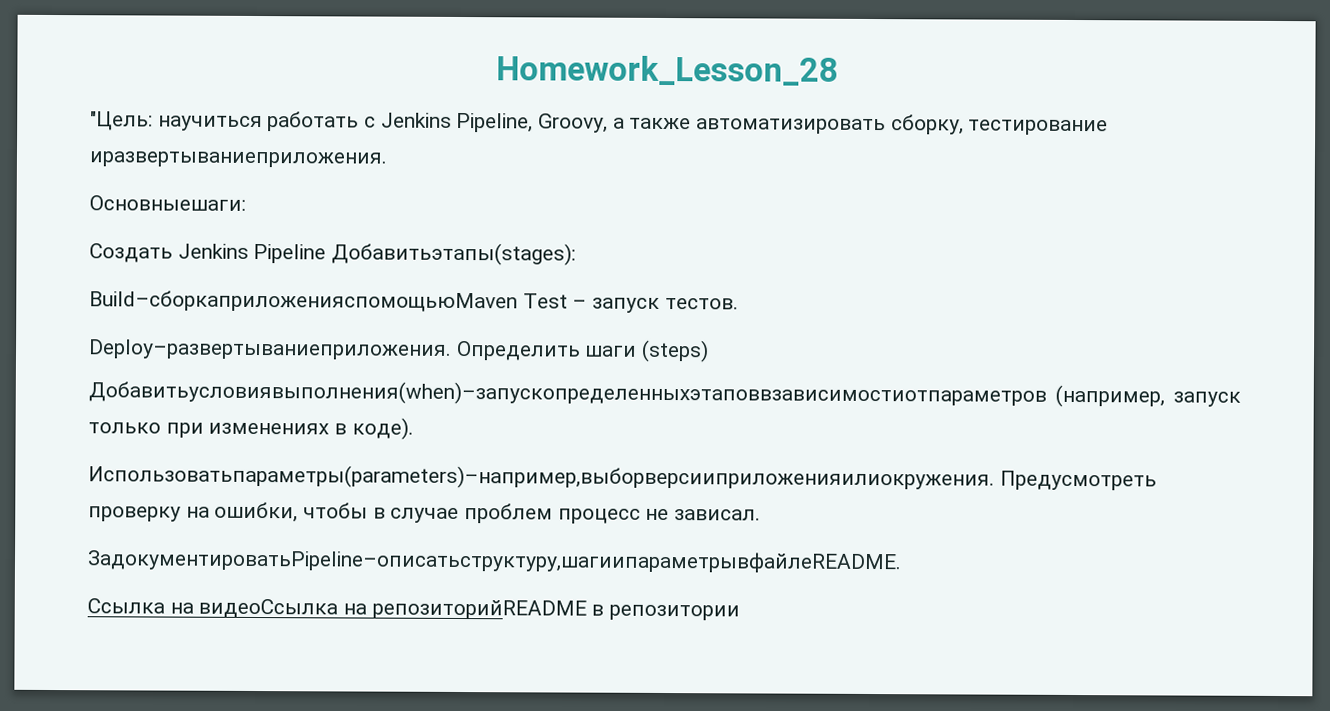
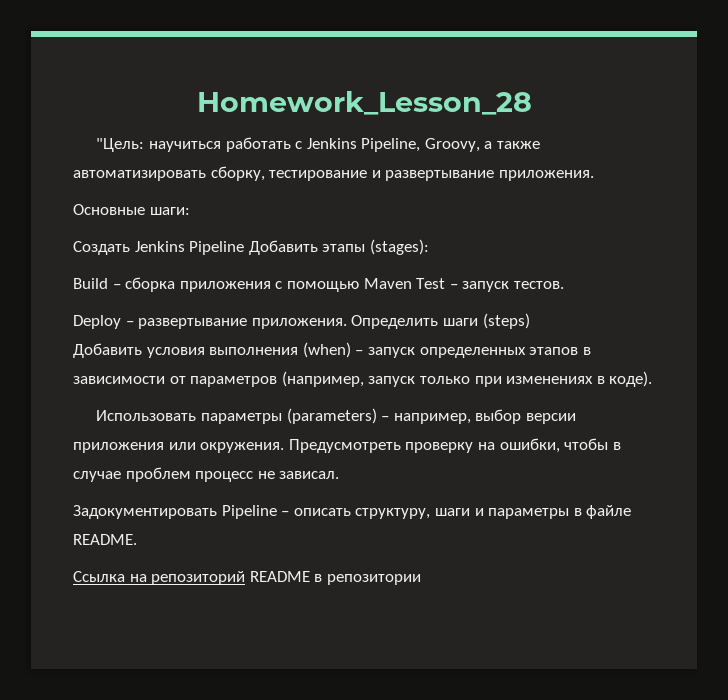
[89,151,387,168] [89,195,246,211] [89,242,577,266] [89,290,518,313] иразвертываниеприложения. // Основныешаги: // Создать Jenkins Pipeline Добавитьэтапы(stages): // Build–сборкаприложенияспомощьюMaven -> [371,170,594,181] [73,204,190,215] [73,239,429,255] [73,277,412,292] и развертывание приложения. // Основные шаги: // Создать Jenkins Pipeline Добавить этапы (stages): // Build – сборка приложения с помощью Maven
[88,339,452,360] Deploy–развертываниеприложения. -> [73,315,347,329] Deploy – развертывание приложения.
[88,380,1047,407] Добавитьусловиявыполнения(when)–запускопределенныхэтаповвзависимостиотпараметров -> [73,342,591,358] [73,376,278,387] Добавить условия выполнения (when) – запуск определенных этапов в зависимости от параметров
[88,464,995,491] Использоватьпараметры(parameters)–например,выборверсииприложенияилиокружения. -> [96,408,576,424] [73,442,285,453] Использовать параметры (parameters) – например, выбор версии приложения или окружения.
[87,549,902,574] ЗадокументироватьPipeline–описатьструктуру,шагиипараметрывфайлеREADME. -> [73,505,632,519] [73,534,137,545] Задокументировать Pipeline – описать структуру, шаги и параметры в файле README.
[198,598,587,620] видеоCсылка на репозиторийREADME -> [151,571,310,585] репозиторий README

